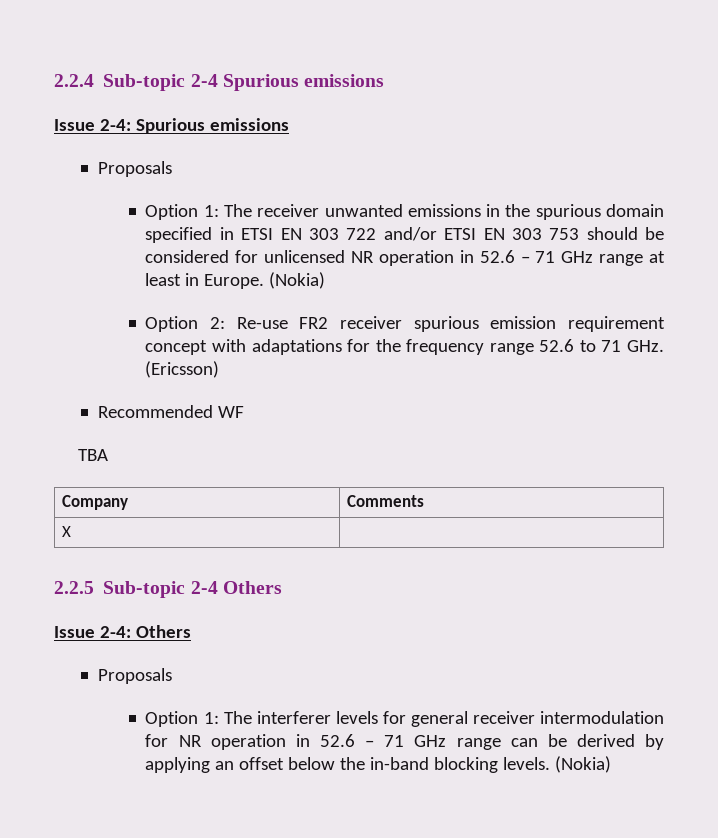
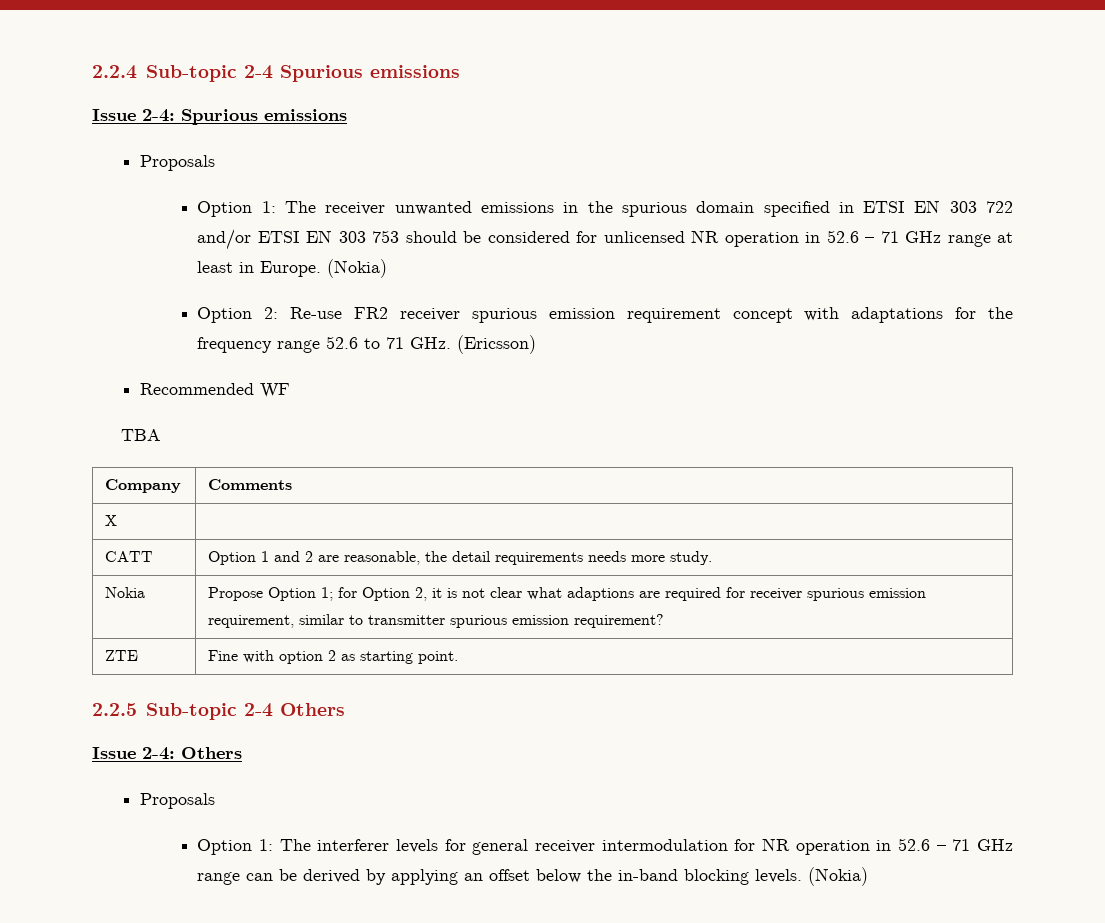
(72, 531) none -> [105,551,154,562] [208,551,713,565] [105,587,146,598] [208,587,927,601] [208,614,665,628] [105,650,139,661] [208,650,459,664] // CATT | Option 1 and 2 are reasonable, the detail requirements needs more study. // Nokia | Propose Option 1; for Option 2, it is not clear what adaptions are required for receiver spurious emission requirement, similar to transmitter spurious emission requirement? // ZTE | Fine with option 2 as starting point.

